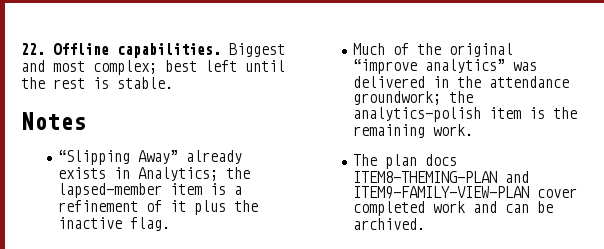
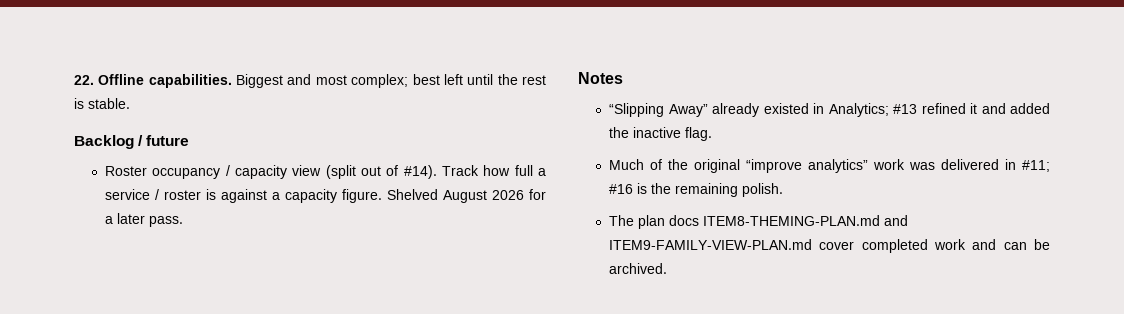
(173, 83) none -> [74,135,190,149] [105,165,547,179] [105,189,546,203] [105,213,184,227] // Backlog / future // Roster occupancy / capacity view (split out of #14). Track how full a service / roster is against a capacity figure. Shelved August 2026 for a later pass.
[58,167,107,179] exists -> [763,103,809,114] existed
[226,167,251,179] [58,183,243,198] [58,200,227,215] the lapsed-member item is a refinement of it plus -> [893,103,1050,114] #13 refined it and added
(506, 66) none -> [873,159,906,170] work
[457,76,570,88] [353,91,474,105] [353,107,522,122] the attendance groundwork; the analytics-polish item -> [1022,160,1050,172] [609,184,634,194] #11; #16
[433,124,474,136] work. -> [742,183,784,197] polish.
[353,171,530,183] [353,186,530,199] ITEM8-THEMING-PLAN and ITEM9-FAMILY-VIEW-PLAN -> [703,215,909,226] [609,239,813,250] ITEM8-THEMING-PLAN.md and ITEM9-FAMILY-VIEW-PLAN.md

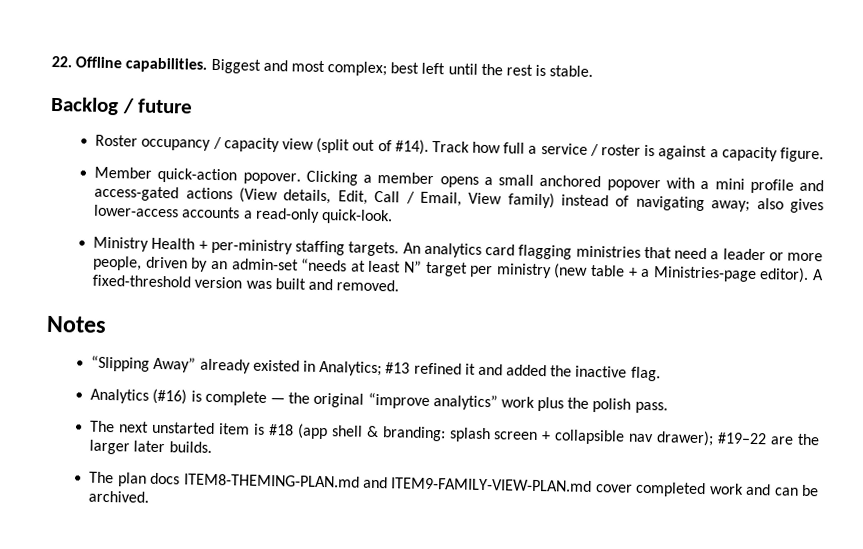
[387,189,546,203] [105,213,184,227] Shelved August 2026 for a later pass. -> [94,166,825,194] [94,185,825,214] [94,204,393,225] [93,236,824,262] [93,255,825,283] [92,274,400,292] // Member quick-action popover. Clicking a member opens a small anchored popover with a mini profile and access-gated actions (View details, Edit, Call / Email, View family) instead of navigating away; also gives lower-access accounts a read-only quick-look. // Ministry Health + per-ministry staffing targets. An analytics card flagging ministries that need a leader or more people, driven by an admin-set “needs at least N” target per ministry (new table + a Ministries-page editor). A fixed-threshold version was built and removed.
[609,159,663,170] Much of -> [90,388,285,406] Analytics (#16) is complete —
[909,159,1050,172] [609,183,784,197] was delivered in #11; #16 is the remaining polish. -> [537,396,668,414] [90,420,820,447] [89,439,212,455] plus the polish pass. // The next unstarted item is #18 (app shell & branding: splash screen + collapsible nav drawer); #19–22 are the larger later builds.

